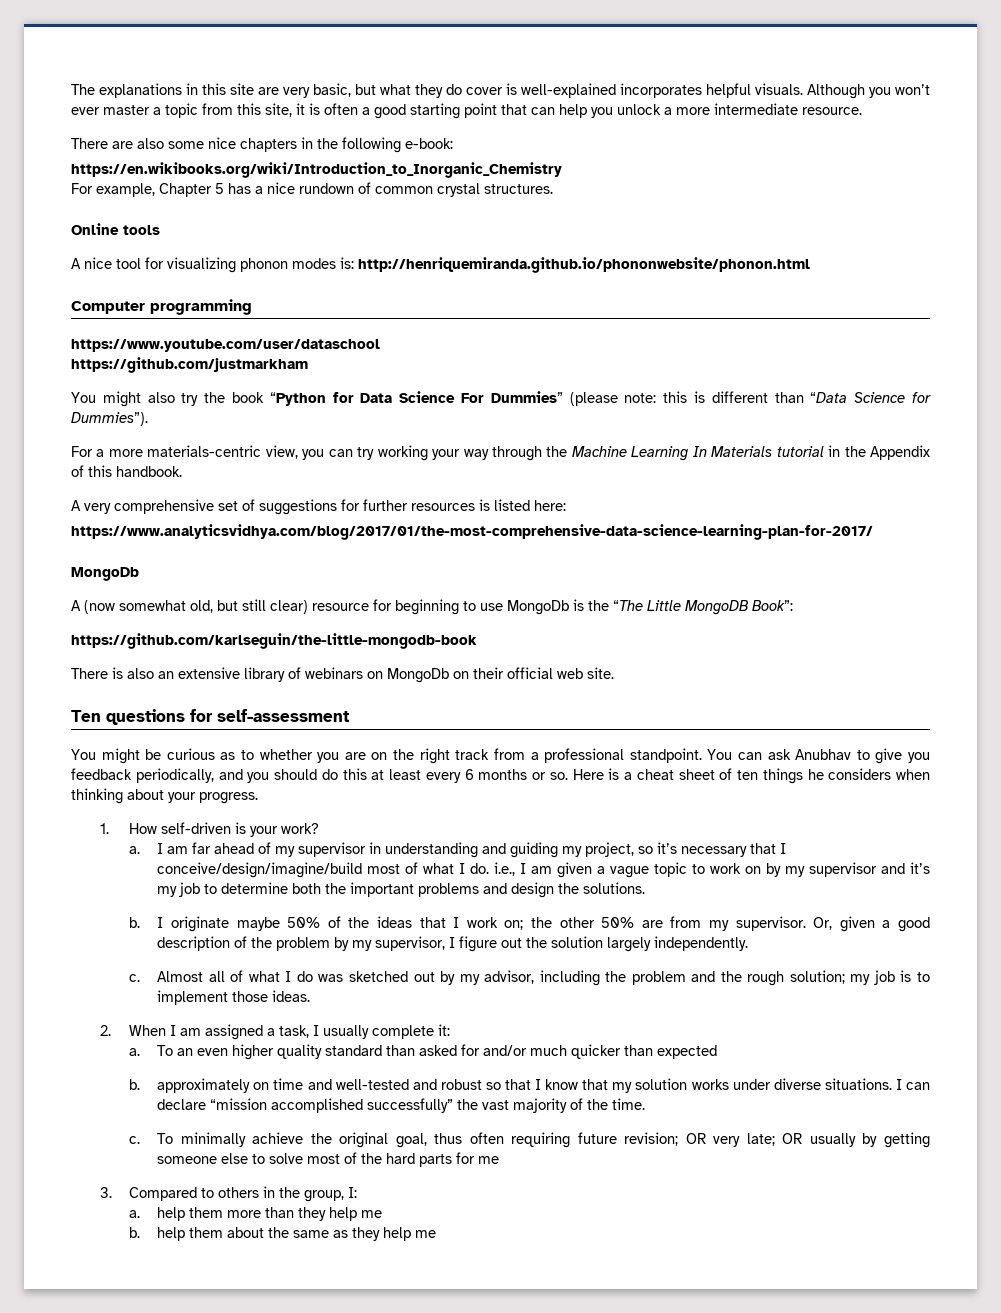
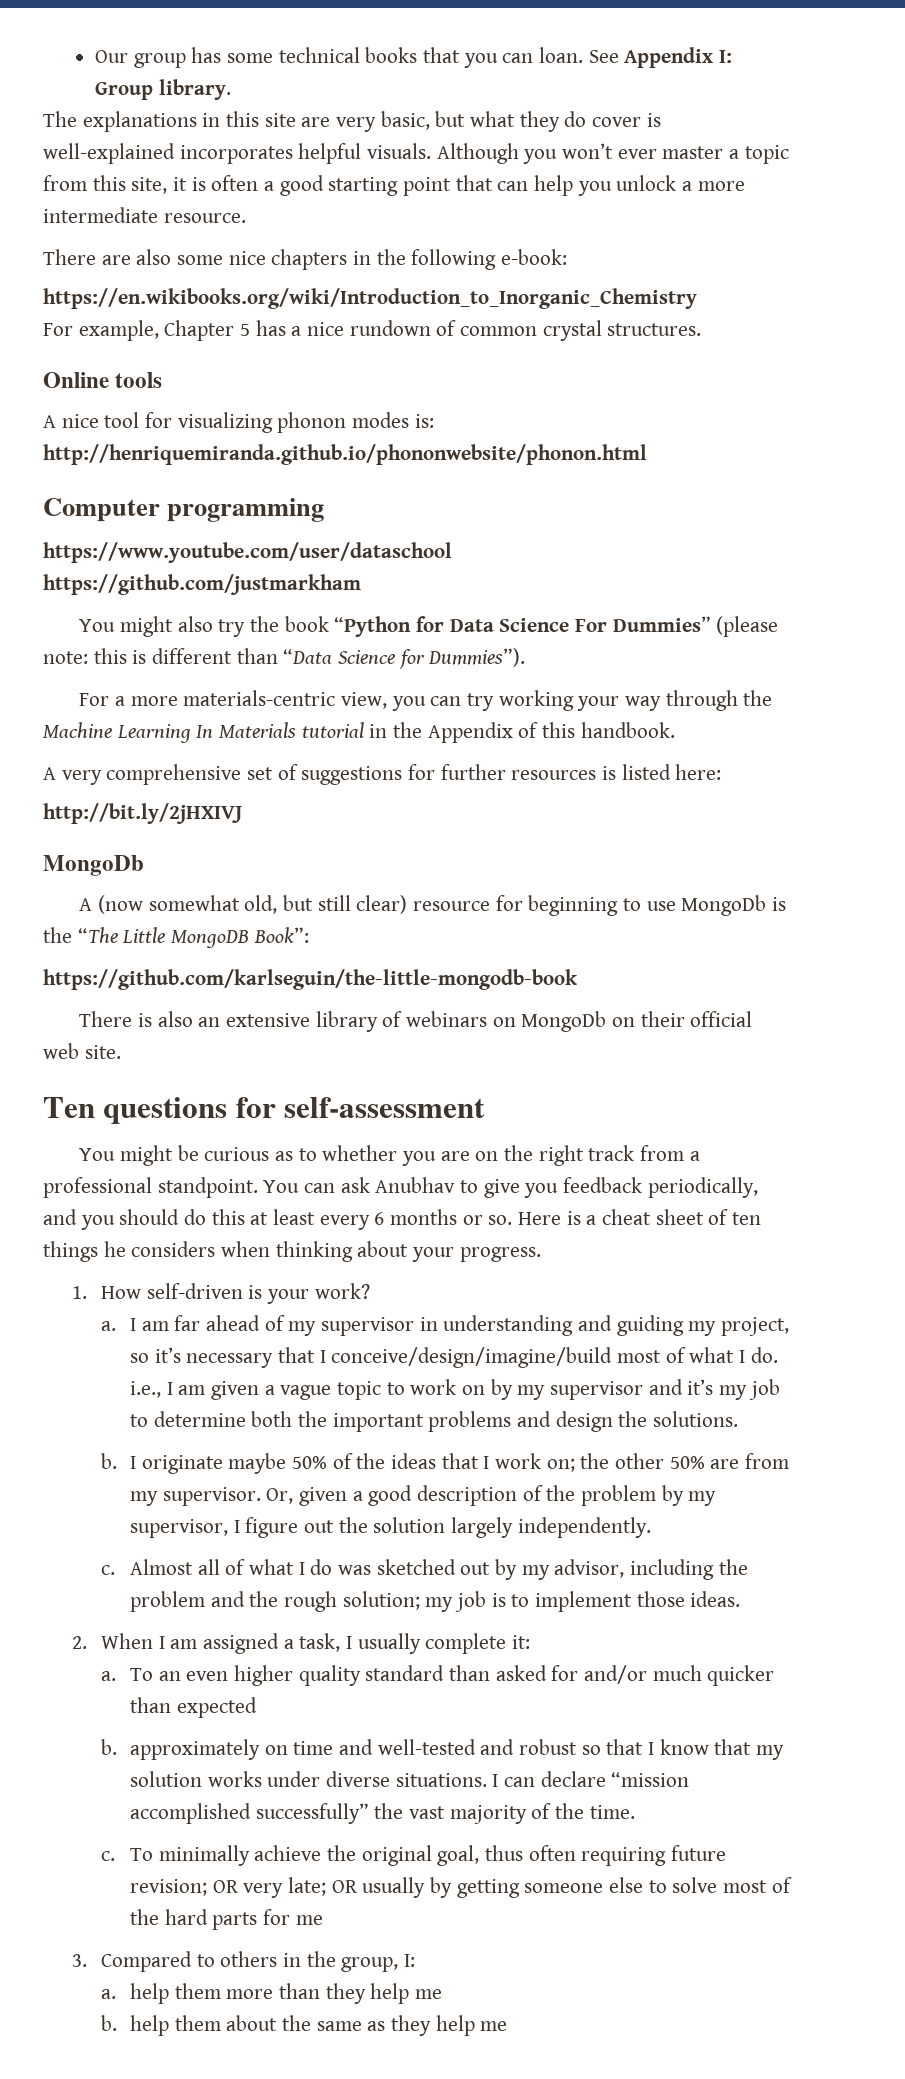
(71, 89) none -> [95,47,733,68] [95,79,231,100] Our group has some technical books that you can loan. See Appendix I: Group library. //
[71,524,873,540] https://www.analyticsvidhya.com/blog/2017/01/the-most-comprehensive-data-science-learning-plan-for-2017/ -> [43,803,242,824] http://bit.ly/2jHXIVJ

